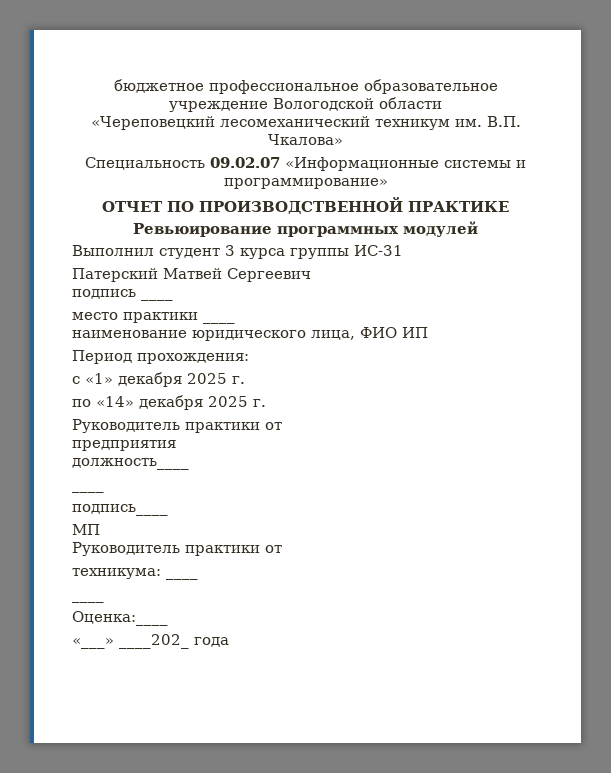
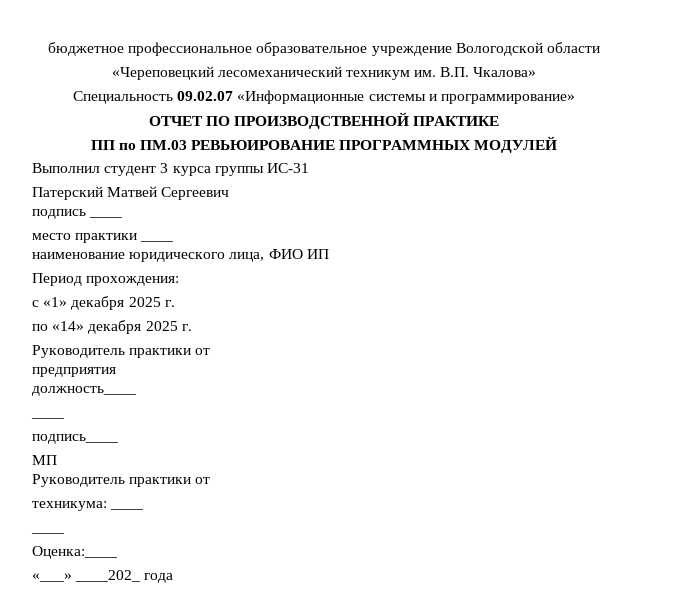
[133,221,478,237] Ревьюирование программных модулей -> [90,136,558,153] ПП по ПМ.03 РЕВЬЮИРОВАНИЕ ПРОГРАММНЫХ МОДУЛЕЙ

